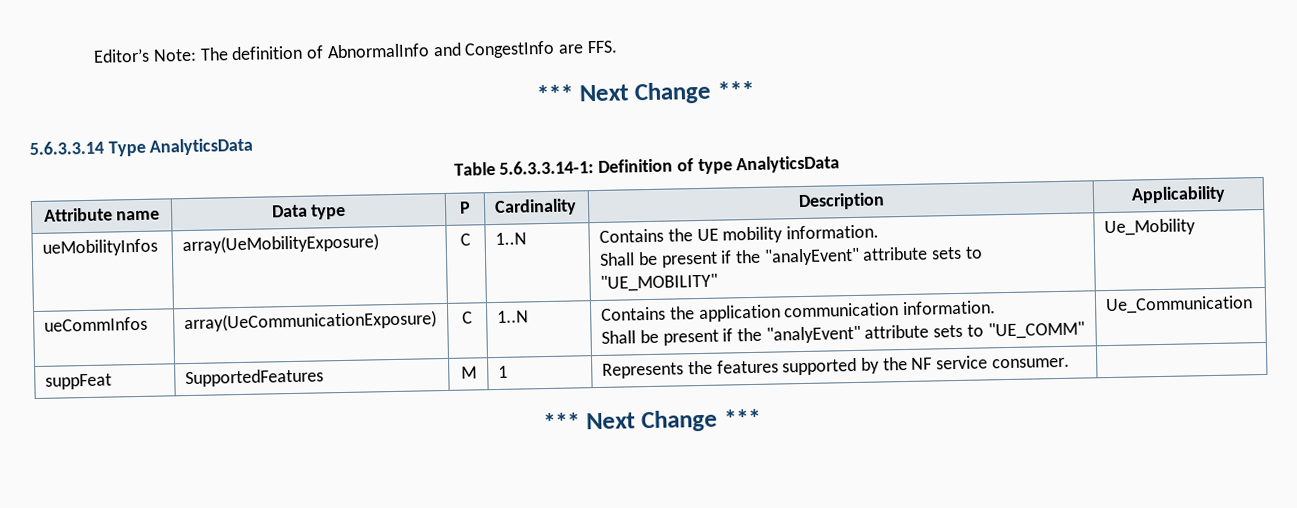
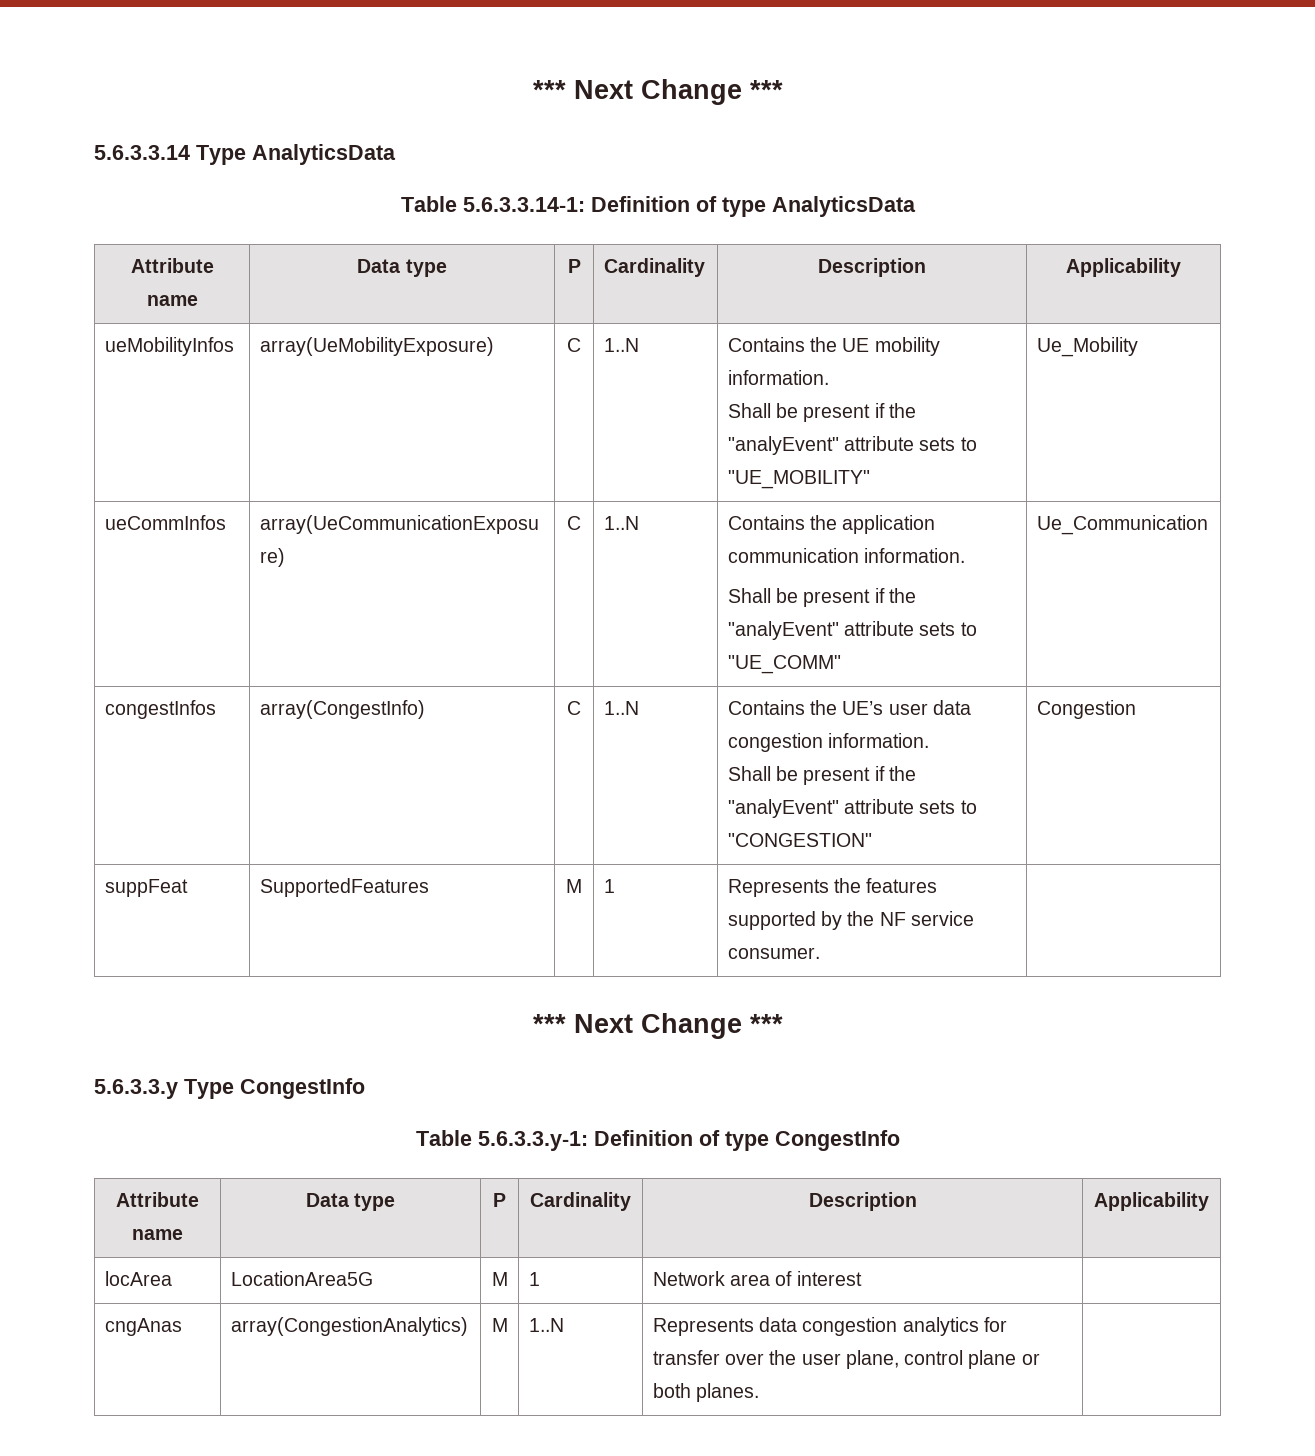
[93,40,618,63] Editor’s Note: The definition of AbnormalInfo and CongestInfo are FFS. // -> (532, 89) none
(1254, 305) none -> [104,700,216,719] [259,700,425,719] [567,701,581,715] [603,701,639,715] [727,700,971,715] [727,733,930,752] [727,766,916,785] [727,799,977,818] [727,833,872,847] [1036,700,1136,719] // congestInfos | array(CongestInfo) | C | 1..N | Contains the UE’s user data congestion information. // Shall be present if the "analyEvent" attribute sets to "CONGESTION" | Congestion
(761, 417) none -> [94,1078,365,1099] [415,1130,900,1151] [116,1192,199,1207] [132,1229,183,1240] [305,1193,396,1211] [493,1193,506,1207] [530,1192,631,1211] [808,1192,917,1211] [1094,1192,1209,1211] [104,1271,172,1286] [230,1271,373,1286] [491,1272,508,1286] [528,1272,540,1286] [652,1271,862,1286] [104,1318,182,1336] [230,1317,468,1336] [491,1318,508,1332] [528,1318,564,1332] [652,1317,1007,1336] [652,1350,1040,1369] [652,1383,760,1402] // 5.6.3.3.y Type CongestInfo // Table 5.6.3.3.y-1: Definition of type CongestInfo // Attribute name | Data type | P | Cardinality | Description | Applicability // locArea | LocationArea5G | M | 1 | Network area of interest | // cngAnas | array(CongestionAnalytics) | M | 1..N | Represents data congestion analytics for transfer over the user plane, control plane or both planes. |

